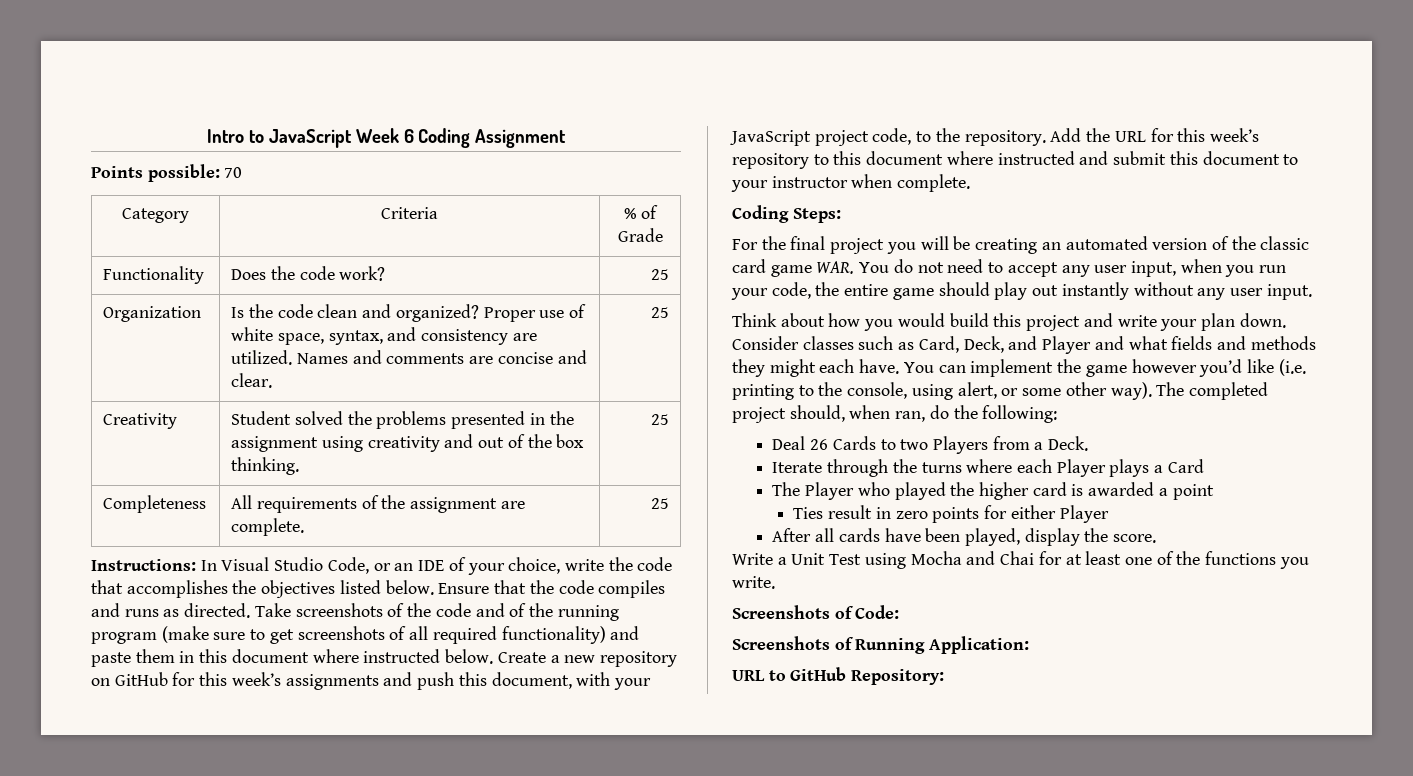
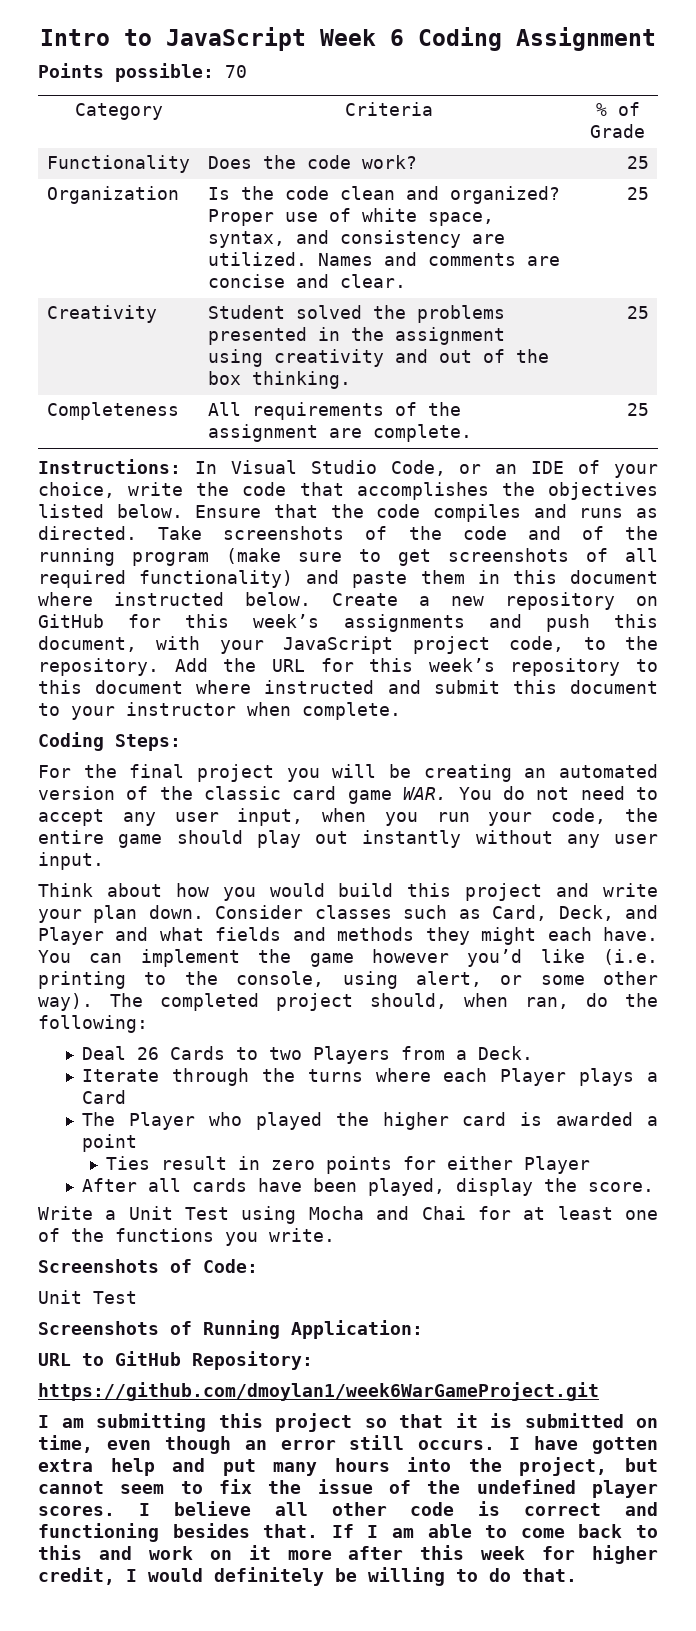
(900, 612) none -> [38,1290,137,1304] // Unit Test
(945, 677) none -> [38,1382,599,1401] [38,1413,658,1432] [38,1435,659,1454] [38,1457,658,1476] [38,1479,658,1498] [38,1501,658,1516] [38,1523,659,1542] [38,1545,658,1564] [38,1567,577,1586] // https://github.com/dmoylan1/week6WarGameProject.git // I am submitting this project so that it is submitted on time, even though an error still occurs. I have gotten extra help and put many hours into the project, but cannot seem to fix the issue of the undefined player scores. I believe all other code is correct and functioning besides that. If I am able to come back to this and work on it more after this week for higher credit, I would definitely be willing to do that.

